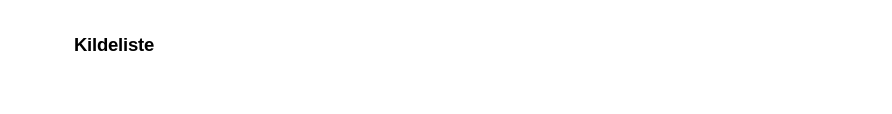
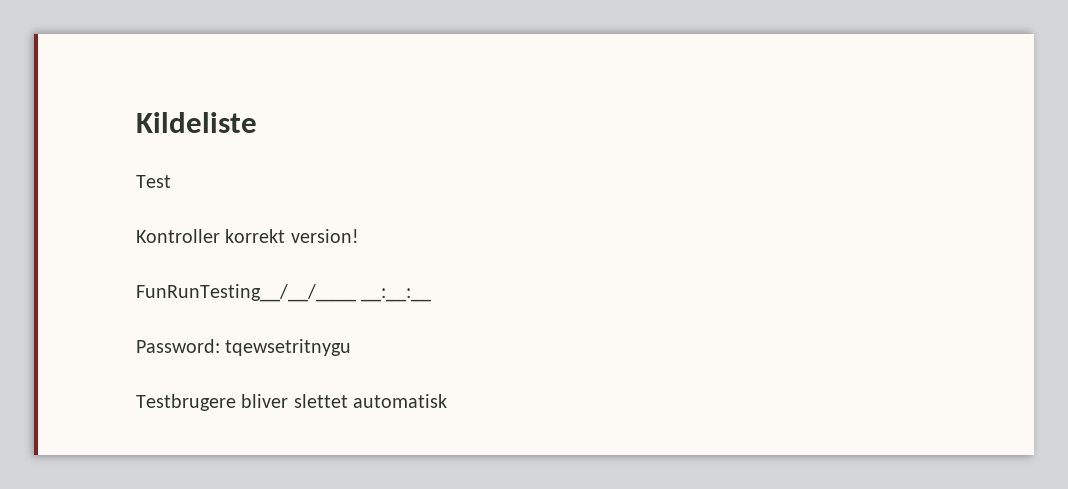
(154, 44) none -> [136,175,171,188] [136,229,359,243] [136,284,432,302] [136,339,352,356] [136,394,448,411] // Test // Kontroller korrekt version! // FunRunTesting__/__/____ __:__:__ // Password: tqewsetritnygu // Testbrugere bliver slettet automatisk

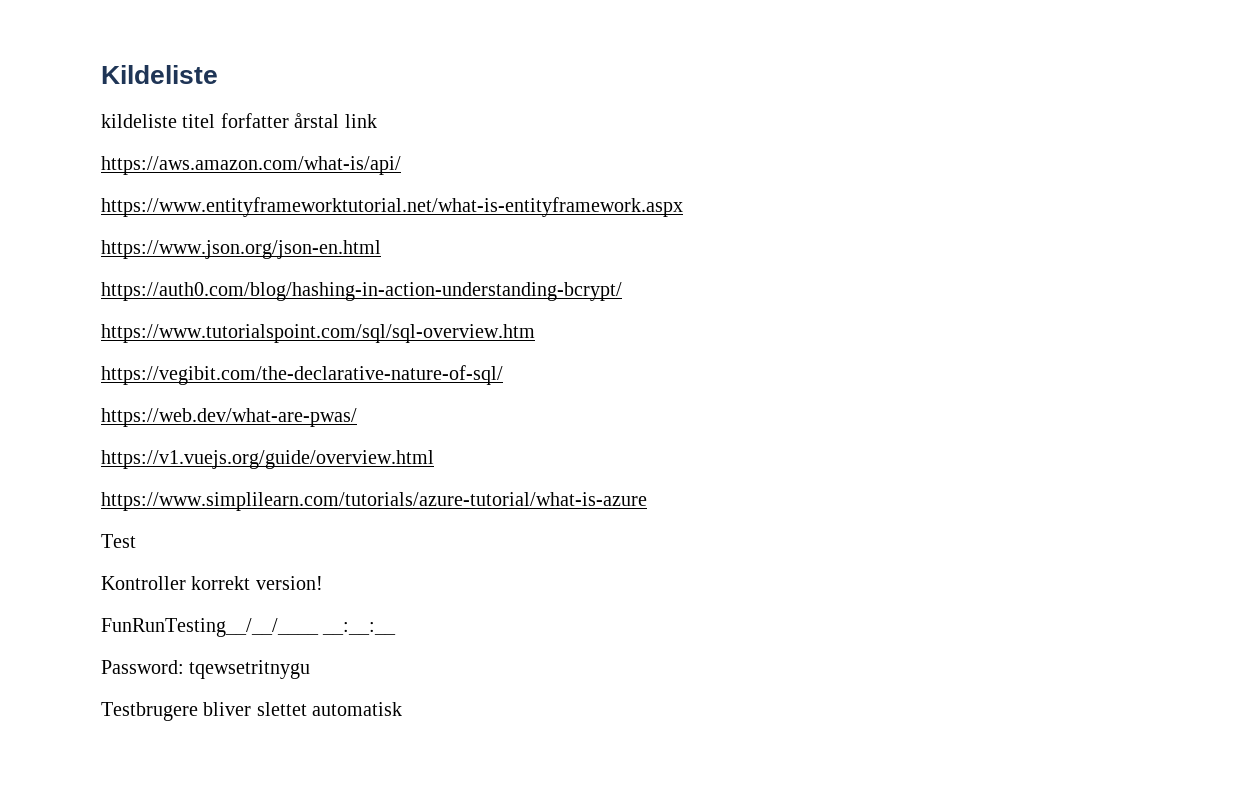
(257, 122) none -> [101,113,377,128] [101,156,401,175] [101,197,683,217] [101,240,381,259] [101,282,622,301] [101,324,535,343] [101,365,503,385] [101,408,357,427] [101,450,434,469] [101,492,647,511] // kildeliste titel forfatter årstal link // https://aws.amazon.com/what-is/api/ // https://www.entityframeworktutorial.net/what-is-entityframework.aspx // https://www.json.org/json-en.html // https://auth0.com/blog/hashing-in-action-understanding-bcrypt/ // https://www.tutorialspoint.com/sql/sql-overview.htm // https://vegibit.com/the-declarative-nature-of-sql/ // https://web.dev/what-are-pwas/ // https://v1.vuejs.org/guide/overview.html // https://www.simplilearn.com/tutorials/azure-tutorial/what-is-azure

